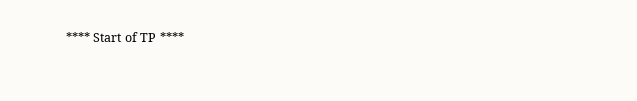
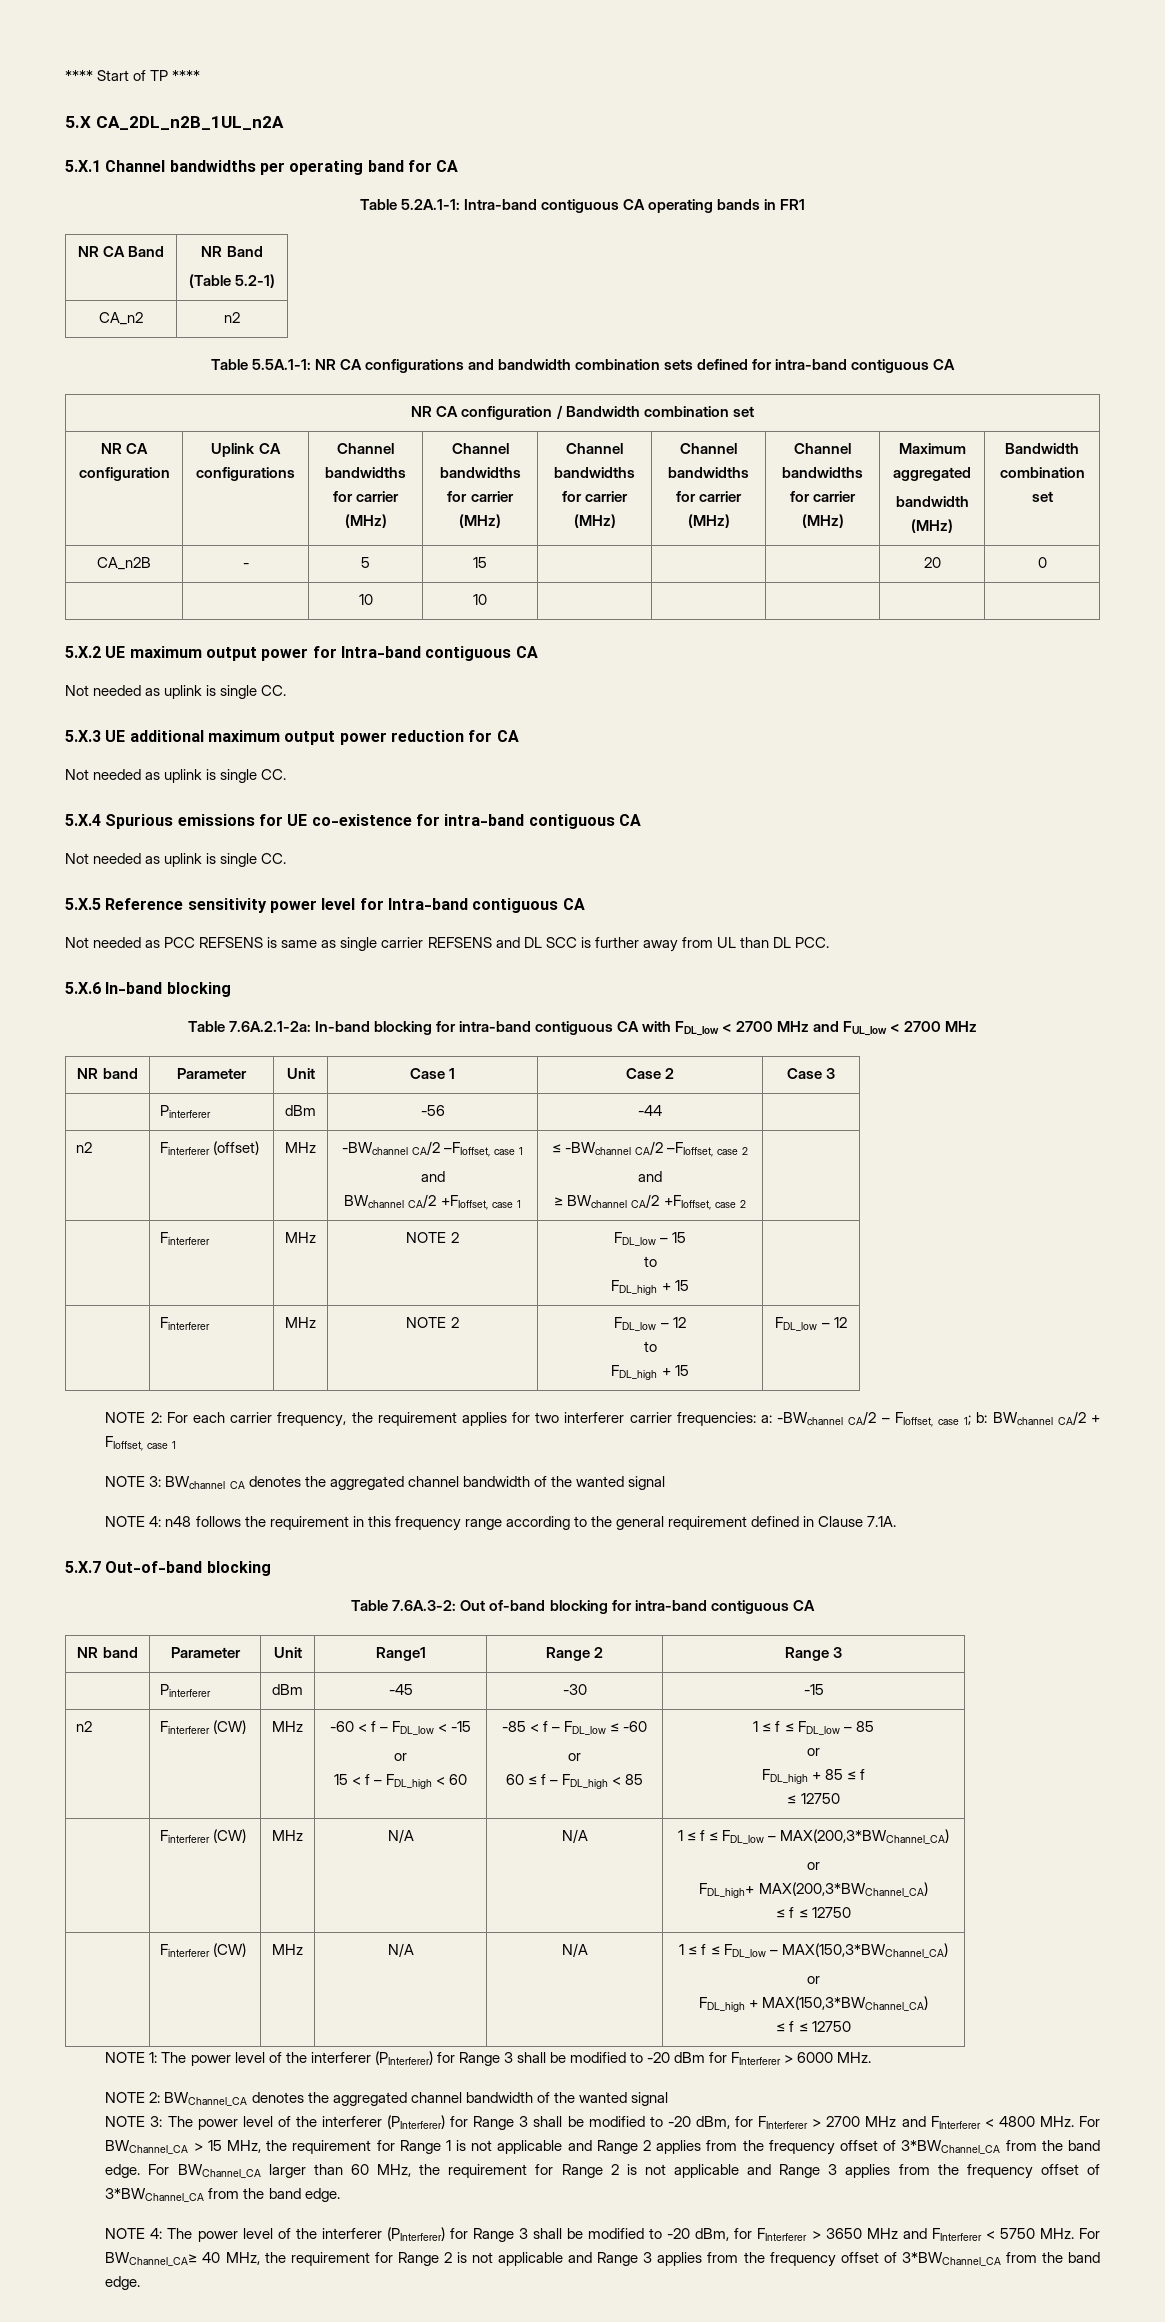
(184, 37) none -> [65,116,284,130] [65,160,459,175] [359,199,806,213] [77,246,165,257] [201,246,263,257] [188,274,276,288] [99,312,143,325] [224,312,240,323] [210,359,956,373] [411,405,754,420] [100,443,149,454] [78,467,170,481] [211,443,281,457] [196,467,295,481] [337,443,394,454] [325,467,406,478] [332,491,400,502] [344,514,387,528] [451,443,509,454] [439,467,521,478] [447,491,514,502] [459,514,501,528] [566,443,623,454] [554,467,635,478] [561,491,629,502] [573,514,616,528] [680,443,737,454] [668,467,749,478] [675,491,743,502] [687,514,730,528] [794,443,851,454] [782,467,863,478] [789,491,857,502] [801,514,844,528] [898,443,966,454] [893,467,971,481] [895,496,969,507] [911,519,953,533] [1005,443,1079,454] [999,467,1085,478] [1031,491,1053,502] [97,557,151,570] [242,563,249,568] [361,557,370,568] [473,557,487,568] [923,557,941,568] [1037,557,1047,568] [358,594,373,605] [473,594,487,605] [65,646,538,661] [65,685,287,699] [65,730,519,745] [65,769,287,783] [65,814,641,829] [65,853,287,867] [65,898,585,913] [65,937,830,952] [65,982,231,997] [187,1021,978,1036] [77,1068,138,1079] [177,1068,247,1079] [286,1068,315,1079] [409,1068,456,1079] [625,1068,675,1079] [786,1068,836,1079] [160,1105,212,1118] [285,1105,316,1116] [420,1105,445,1116] [638,1105,662,1116] [76,1142,93,1153] [160,1141,260,1155] [285,1142,316,1153] [341,1141,524,1157] [420,1171,445,1182] [344,1194,521,1210] [551,1141,749,1157] [638,1171,662,1182] [554,1194,746,1210] [160,1232,211,1245] [285,1232,316,1243] [406,1232,459,1243] [613,1232,687,1246] [643,1256,657,1267] [611,1280,689,1295] [160,1317,211,1330] [285,1317,316,1328] [406,1317,459,1328] [614,1317,686,1331] [643,1341,657,1352] [611,1365,689,1380] [775,1317,847,1331] [105,1411,1101,1427] [105,1436,177,1451] [105,1476,665,1490] [105,1516,897,1531] [65,1561,271,1576] [351,1600,815,1614] [77,1647,138,1658] [170,1647,241,1658] [273,1647,302,1658] [375,1647,426,1661] [545,1647,604,1661] [784,1647,843,1661] [160,1684,212,1697] [272,1684,303,1695] [388,1684,413,1695] [562,1684,587,1695] [803,1684,824,1695] [76,1721,93,1732] [160,1720,247,1734] [272,1721,303,1732] [329,1721,472,1735] [394,1753,407,1761] [333,1774,468,1789] [501,1721,648,1735] [568,1753,581,1761] [505,1774,644,1789] [753,1721,874,1735] [807,1748,820,1756] [761,1769,866,1784] [787,1793,840,1804] [160,1829,247,1843] [272,1830,303,1841] [387,1829,414,1843] [561,1829,588,1843] [677,1829,950,1844] [807,1862,820,1870] [699,1882,928,1898] [776,1907,851,1918] [160,1943,247,1957] [272,1944,303,1955] [387,1943,414,1957] [561,1943,588,1957] [679,1943,948,1958] [807,1976,820,1984] [698,1996,929,2012] [776,2021,851,2032] [105,2051,872,2066] [105,2092,668,2106] [105,2115,1101,2130] [105,2140,1101,2155] [105,2164,1101,2179] [105,2188,340,2202] [105,2227,1100,2242] [105,2252,1100,2267] [105,2276,141,2290] // 5.X CA_2DL_n2B_1UL_n2A // 5.X.1 Channel bandwidths per operating band for CA // Table 5.2A.1-1: Intra-band contiguous CA operating bands in FR1 // NR CA Band | NR Band // (Table 5.2-1) // CA_n2 | n2 // Table 5.5A.1-1: NR CA configurations and bandwidth combination sets defined for intra-band contiguous CA // NR CA configuration / Bandwidth combination set // NR CA configuration | Uplink CA configurations | Channel bandwidths for carrier (MHz) | Channel bandwidths for carrier (MHz) | Channel bandwidths for carrier (MHz) | Channel bandwidths for carrier (MHz) | Channel bandwidths for carrier (MHz) | Maximum aggregated // bandwidth (MHz) | Bandwidth combination set // CA_n2B | - | 5 | 15 | | | | 20 | 0 // | | 10 | 10 | | | | | // 5.X.2 UE maximum output power for Intra-band contiguous CA // Not needed as uplink is single CC. // 5.X.3 UE additional maximum output power reduction for CA // Not needed as uplink is single CC. // 5.X.4 Spurious emissions for UE co-existence for intra-band contiguous CA // Not needed as uplink is single CC. // 5.X.5 Reference sensitivity power level for Intra-band contiguous CA // Not needed as PCC REFSENS is same as single carrier REFSENS and DL SCC is further away from UL than DL PCC. // 5.X.6 In-band blocking // Table 7.6A.2.1-2a: In-band blocking for intra-band contiguous CA with FDL_low < 2700 MHz and FUL_low < 2700 MHz // NR band | Parameter | Unit | Case 1 | Case 2 | Case 3 // | Pinterferer | dBm | -56 | -44 | // n2 | Finterferer (offset) | MHz | -BWchannel CA/2 –FIoffset, case 1 // and // BWchannel CA/2 +FIoffset, case 1 | ≤ -BWchannel CA/2 –FIoffset, case 2 // and // ≥ BWchannel CA/2 +FIoffset, case 2 | // | Finterferer | MHz | NOTE 2 | FDL_low – 15 // to // FDL_high + 15 | // | Finterferer | MHz | NOTE 2 | FDL_low – 12 // to // FDL_high + 15 | FDL_low – 12 // NOTE 2: For each carrier frequency, the requirement applies for two interferer carrier frequencies: a: -BWchannel CA/2 – FIoffset, case 1; b: BWchannel CA/2 + FIoffset, case 1 // NOTE 3: BWchannel CA denotes the aggregated channel bandwidth of the wanted signal // NOTE 4: n48 follows the requirement in this frequency range according to the general requirement defined in Clause 7.1A. // 5.X.7 Out-of-band blocking // Table 7.6A.3-2: Out of-band blocking for intra-band contiguous CA // NR band | Parameter | Unit | Range1 | Range 2 | Range 3 // | Pinterferer | dBm | -45 | -30 | -15 // n2 | Finterferer (CW) | MHz | -60 < f – FDL_low < -15 // or // 15 < f – FDL_high < 60 | -85 < f – FDL_low ≤ -60 // or // 60 ≤ f – FDL_high < 85 | 1 ≤ f ≤ FDL_low – 85 // or // FDL_high + 85 ≤ f // ≤ 12750 // | Finterferer (CW) | MHz | N/A | N/A | 1 ≤ f ≤ FDL_low – MAX(200,3*BWChannel_CA) // or // FDL_high+ MAX(200,3*BWChannel_CA) // ≤ f ≤ 12750 // | Finterferer (CW) | MHz | N/A | N/A | 1 ≤ f ≤ FDL_low – MAX(150,3*BWChannel_CA) // or // FDL_high + MAX(150,3*BWChannel_CA) // ≤ f ≤ 12750 // NOTE 1: The power level of the interferer (PInterferer) for Range 3 shall be modified to -20 dBm for FInterferer > 6000 MHz. // NOTE 2: BWChannel_CA denotes the aggregated channel bandwidth of the wanted signal // NOTE 3: The power level of the interferer (PInterferer) for Range 3 shall be modified to -20 dBm, for FInterferer > 2700 MHz and FInterferer < 4800 MHz. For BWChannel_CA > 15 MHz, the requirement for Range 1 is not applicable and Range 2 applies from the frequency offset of 3*BWChannel_CA from the band edge. For BWChannel_CA larger than 60 MHz, the requirement for Range 2 is not applicable and Range 3 applies from the frequency offset of 3*BWChannel_CA from the band edge. // NOTE 4: The power level of the interferer (PInterferer) for Range 3 shall be modified to -20 dBm, for FInterferer > 3650 MHz and FInterferer < 5750 MHz. For BWChannel_CA≥ 40 MHz, the requirement for Range 2 is not applicable and Range 3 applies from the frequency offset of 3*BWChannel_CA from the band edge.

